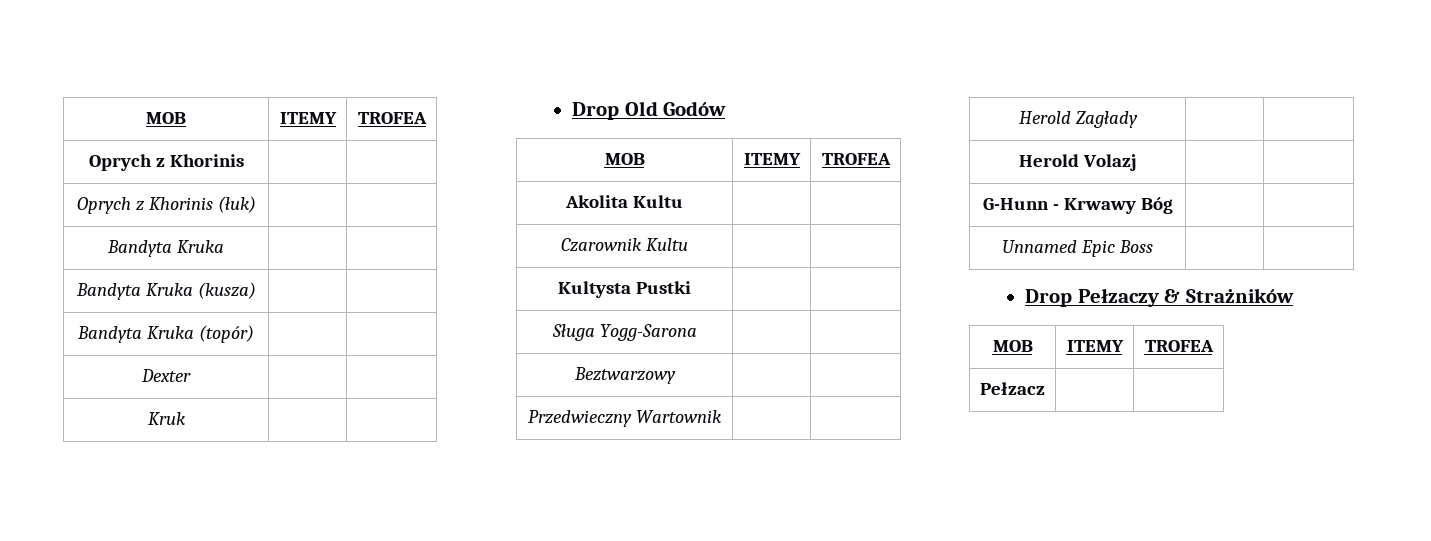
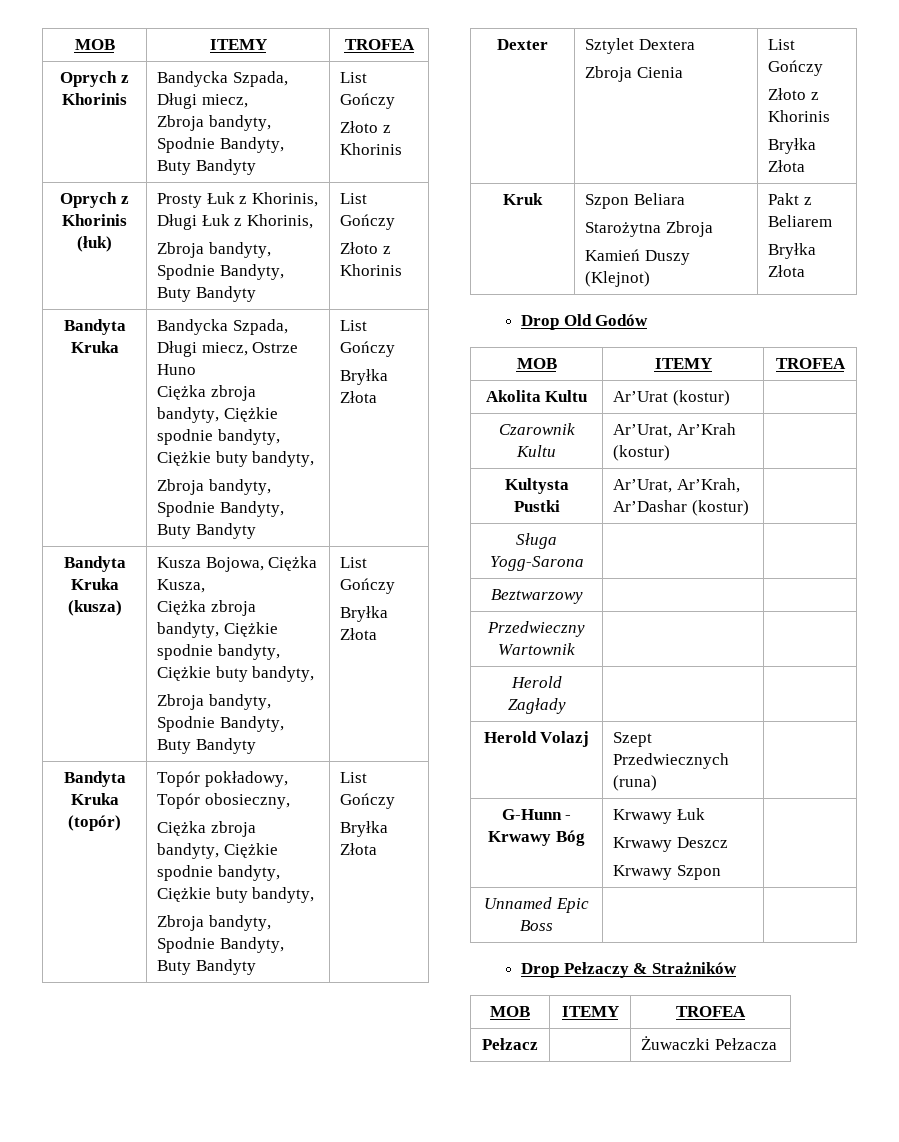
[76,196,256,214] [107,240,224,257] [75,282,256,300] [77,325,254,343] [141,369,191,382] [147,412,186,425] | // Oprych z Khorinis (łuk) | | // Bandyta Kruka | | // Bandyta Kruka (kusza) | | // Bandyta Kruka (topór) | | // Dexter | | // Kruk | | -> [157,71,288,87] [157,93,248,109] [157,115,271,131] [157,137,284,153] [157,159,256,175] [340,72,368,83] [340,93,396,109] [340,121,391,133] [340,143,403,155] [60,192,129,208] [62,214,127,226] [77,236,112,252] [157,192,319,208] [157,214,314,230] [157,242,271,258] [157,264,284,280] [157,286,256,302] [340,193,368,204] [340,214,396,230] [340,242,391,254] [340,264,403,276] [63,319,126,335] [70,341,119,353] [157,319,288,335] [157,341,299,357] [157,364,197,375] [157,385,256,401] [157,407,278,423] [157,429,280,445] [157,451,315,467] [157,479,271,495] [157,501,284,517] [157,523,256,539] [340,320,368,331] [340,341,396,357] [340,369,389,385] [340,391,378,403] [63,556,126,572] [70,578,119,590] [67,600,122,616] [157,556,318,572] [157,579,206,593] [157,600,256,616] [157,622,278,638] [157,644,280,660] [157,666,315,682] [157,694,271,710] [157,716,284,732] [157,738,256,754] [340,557,368,568] [340,578,396,594] [340,606,389,622] [340,628,378,640] [63,771,126,787] [70,793,119,805] [68,815,121,831] [157,771,288,787] [157,793,290,809] [157,821,256,837] [157,843,278,859] [157,865,280,881] [157,887,315,903] [157,915,271,931] [157,937,284,953] [157,959,256,975] [340,772,368,783] [340,793,396,809] [340,821,389,837] [340,843,378,855] [497,39,548,50] [585,38,695,54] [585,66,683,82] [768,39,796,50] [768,60,824,76] [768,88,819,100] [768,110,831,122] [768,138,817,154] [768,160,806,172] [503,193,543,205] [585,193,685,209] [585,221,713,237] [585,249,690,265] [585,271,651,287] [768,193,812,205] [768,215,833,227] [768,243,817,259] [768,265,806,277] Bandycka Szpada, Długi miecz, // Zbroja bandyty, Spodnie Bandyty, Buty Bandyty | List Gończy // Złoto z Khorinis // Oprych z Khorinis (łuk) | Prosty Łuk z Khorinis, Długi Łuk z Khorinis, // Zbroja bandyty, Spodnie Bandyty, Buty Bandyty | List Gończy // Złoto z Khorinis // Bandyta Kruka | Bandycka Szpada, Długi miecz, Ostrze Huno // Ciężka zbroja bandyty, Ciężkie spodnie bandyty, Ciężkie buty bandyty, // Zbroja bandyty, Spodnie Bandyty, Buty Bandyty | List Gończy // Bryłka Złota // Bandyta Kruka (kusza) | Kusza Bojowa, Ciężka Kusza, // Ciężka zbroja bandyty, Ciężkie spodnie bandyty, Ciężkie buty bandyty, // Zbroja bandyty, Spodnie Bandyty, Buty Bandyty | List Gończy // Bryłka Złota // Bandyta Kruka (topór) | Topór pokładowy, Topór obosieczny, // Ciężka zbroja bandyty, Ciężkie spodnie bandyty, Ciężkie buty bandyty, // Zbroja bandyty, Spodnie Bandyty, Buty Bandyty | List Gończy // Bryłka Złota // Dexter | Sztylet Dextera // Zbroja Cienia | List Gończy // Złoto z Khorinis // Bryłka Złota // Kruk | Szpon Beliara // Starożytna Zbroja // Kamień Duszy (Klejnot) | Pakt z Beliarem // Bryłka Złota
(683, 201) none -> [613,390,730,406] Ar’Urat (kostur)
(688, 244) none -> [613,423,736,438] [613,445,671,461] Ar’Urat, Ar’Krah (kostur)
(691, 287) none -> [613,478,740,493] [613,500,749,516] Ar’Urat, Ar’Krah, Ar’Dashar (kostur)
(1137, 162) none -> [613,732,653,747] [613,753,730,769] [613,775,658,791] Szept Przedwiecznych (runa)
(1173, 205) none -> [613,808,705,824] [613,837,728,852] [613,865,721,880] Krwawy Łuk // Krwawy Deszcz // Krwawy Szpon
(1045, 388) none -> [641,1036,777,1050] Żuwaczki Pełzacza

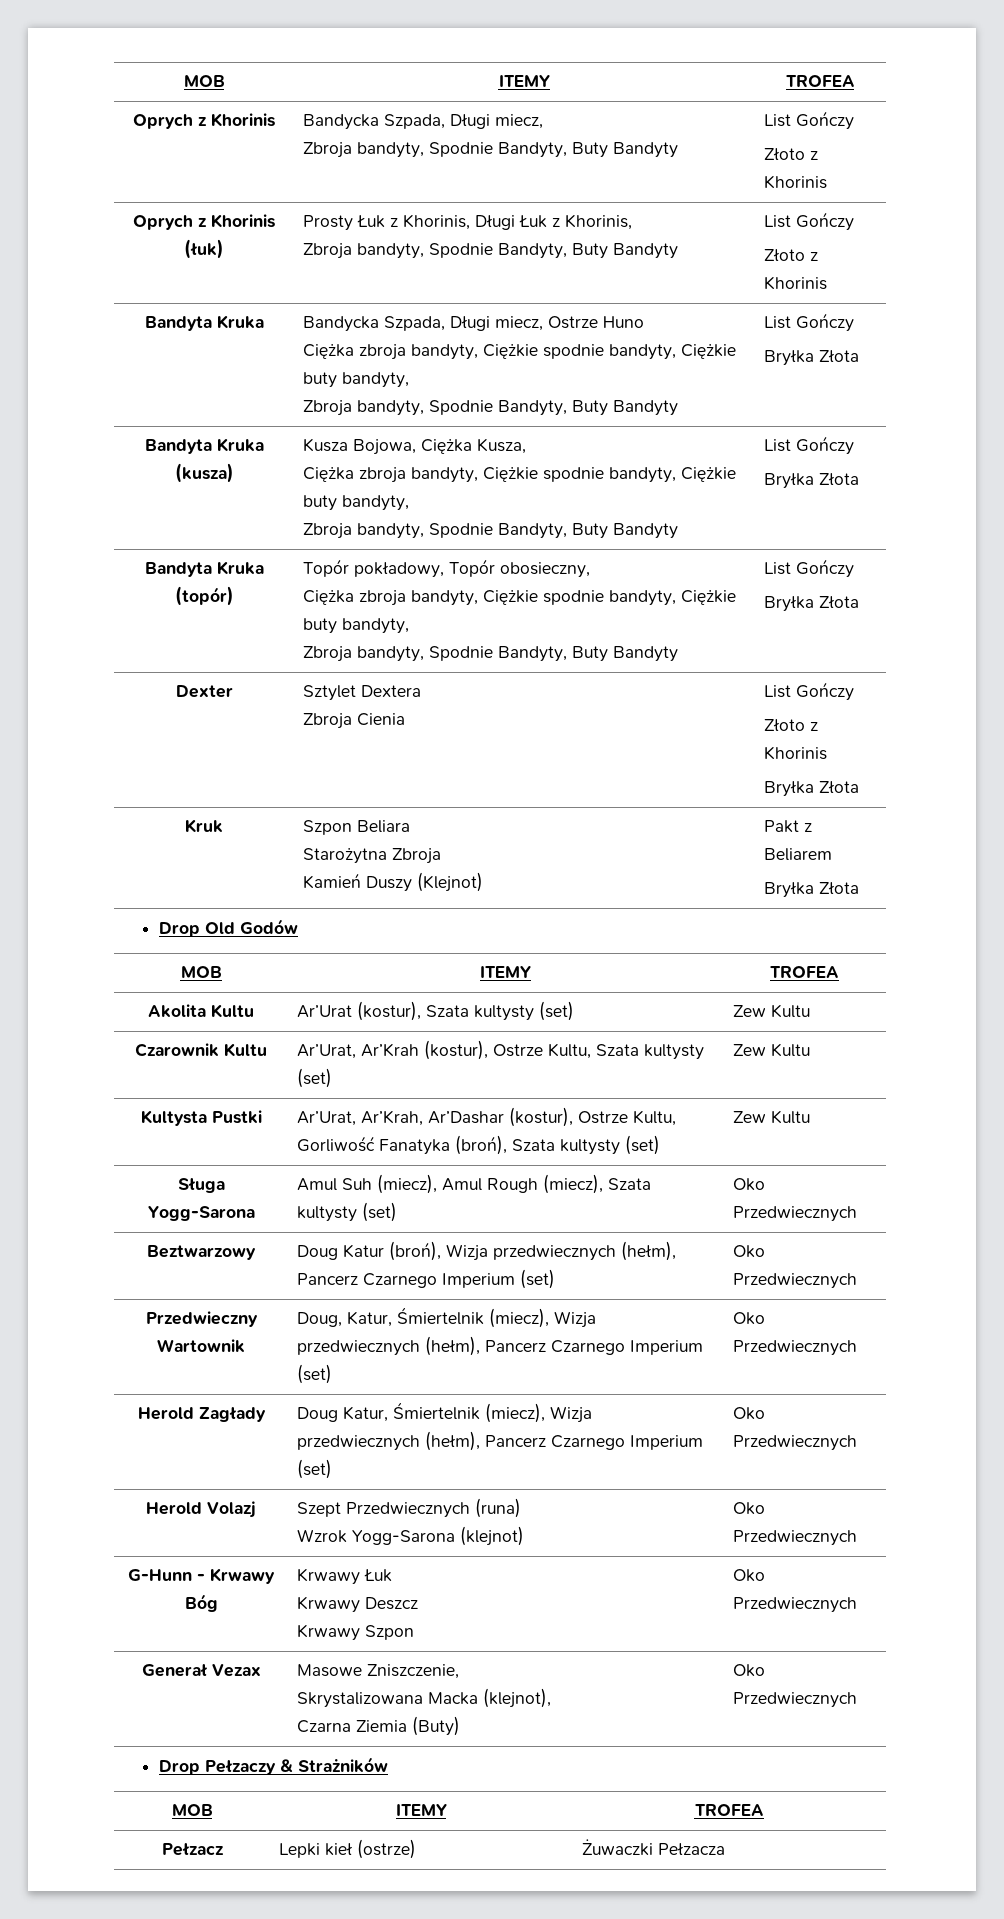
[672,390,730,406] [498,423,575,435] [516,445,556,457] [613,423,736,438] [613,445,671,461] (kostur) | // Czarownik Kultu | Ar’Urat, Ar’Krah (kostur) | -> [356,1001,574,1021] [732,1004,810,1018] [135,1043,267,1057] [296,1040,704,1060] [296,1068,332,1088] [732,1043,810,1057] (kostur), Szata kultysty (set) | Zew Kultu // Czarownik Kultu | Ar’Urat, Ar’Krah (kostur), Ostrze Kultu, Szata kultysty (set) | Zew Kultu
[691,500,749,516] [516,533,557,549] [489,556,584,571] [490,589,583,604] [487,621,585,637] [498,643,575,655] [510,676,562,688] [507,698,566,714] (kostur) | // Sługa Yogg-Sarona | | // Beztwarzowy | | // Przedwieczny Wartownik | | // Herold Zagłady | | -> [508,1107,676,1127] [296,1135,660,1155] [732,1110,810,1124] [177,1178,225,1193] [147,1206,255,1221] [296,1174,651,1194] [296,1202,397,1222] [732,1178,765,1191] [732,1206,857,1222] [147,1245,256,1260] [296,1241,676,1261] [296,1269,555,1289] [732,1245,765,1258] [732,1273,857,1289] [145,1311,258,1327] [157,1339,245,1353] [296,1307,596,1328] [296,1336,703,1356] [296,1364,332,1384] [732,1312,765,1325] [732,1340,857,1356] [137,1407,266,1422] [296,1402,592,1423] [296,1431,703,1451] [296,1459,332,1479] [732,1407,765,1420] [732,1435,857,1451] (kostur), Ostrze Kultu, Gorliwość Fanatyka (broń), Szata kultysty (set) | Zew Kultu // Sługa Yogg-Sarona | Amul Suh (miecz), Amul Rough (miecz), Szata kultysty (set) | Oko Przedwiecznych // Beztwarzowy | Doug Katur (broń), Wizja przedwiecznych (hełm), Pancerz Czarnego Imperium (set) | Oko Przedwiecznych // Przedwieczny Wartownik | Doug, Katur, Śmiertelnik (miecz), Wizja przedwiecznych (hełm), Pancerz Czarnego Imperium (set) | Oko Przedwiecznych // Herold Zagłady | Doug Katur, Śmiertelnik (miecz), Wizja przedwiecznych (hełm), Pancerz Czarnego Imperium (set) | Oko Przedwiecznych
(658, 783) | -> [296,1526,524,1546] [732,1502,765,1515] [732,1530,857,1546] // Wzrok Yogg-Sarona (klejnot) | Oko Przedwiecznych
[484,897,589,913] [520,920,553,931] // Unnamed Epic Boss | | -> [732,1569,765,1582] [732,1597,857,1613] [141,1664,261,1677] [296,1664,459,1679] [296,1688,551,1708] [296,1716,460,1736] [732,1664,765,1677] [732,1692,857,1708] Oko Przedwiecznych // Generał Vezax | Masowe Zniszczenie, // Skrystalizowana Macka (klejnot), // Czarna Ziemia (Buty) | Oko Przedwiecznych
(538, 1044) none -> [278,1839,416,1859] Lepki kieł (ostrze)

